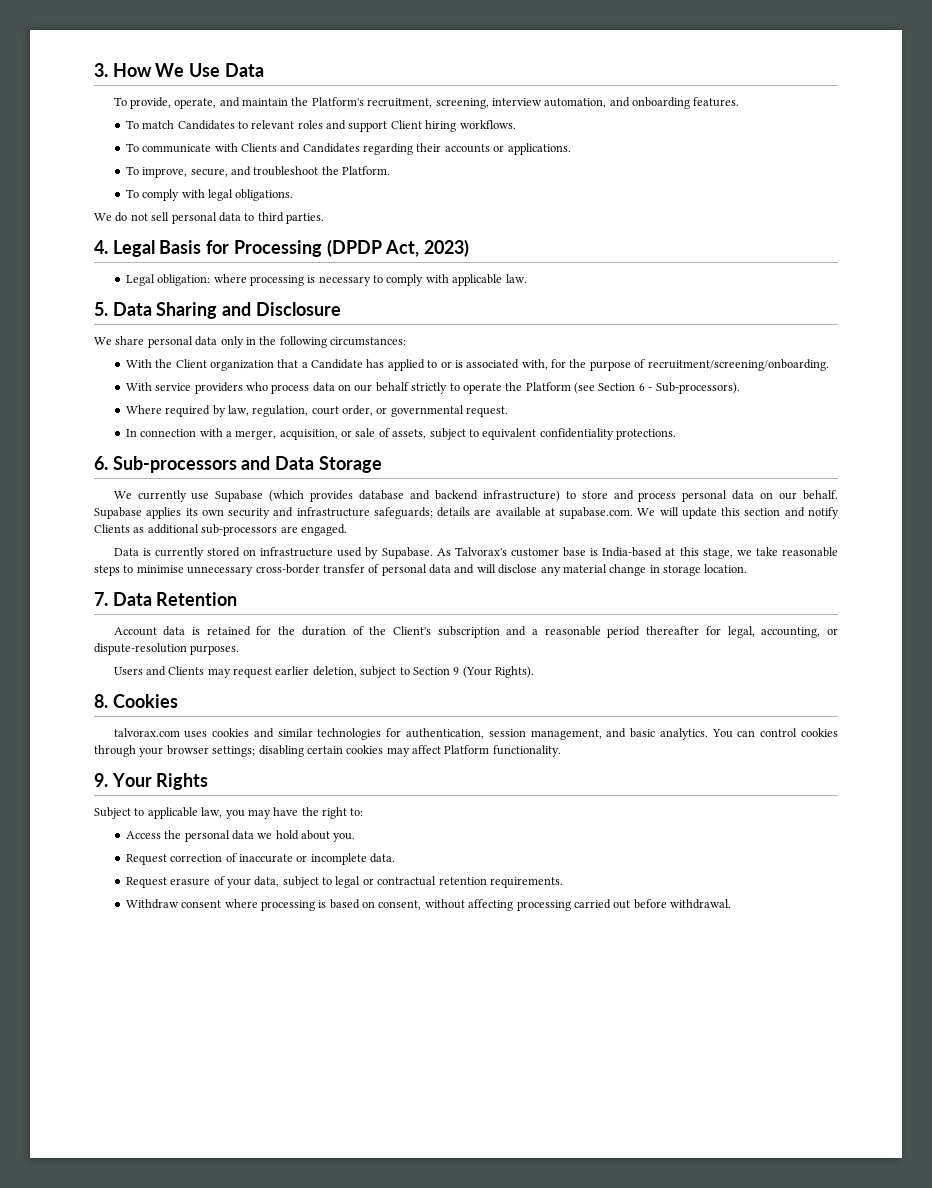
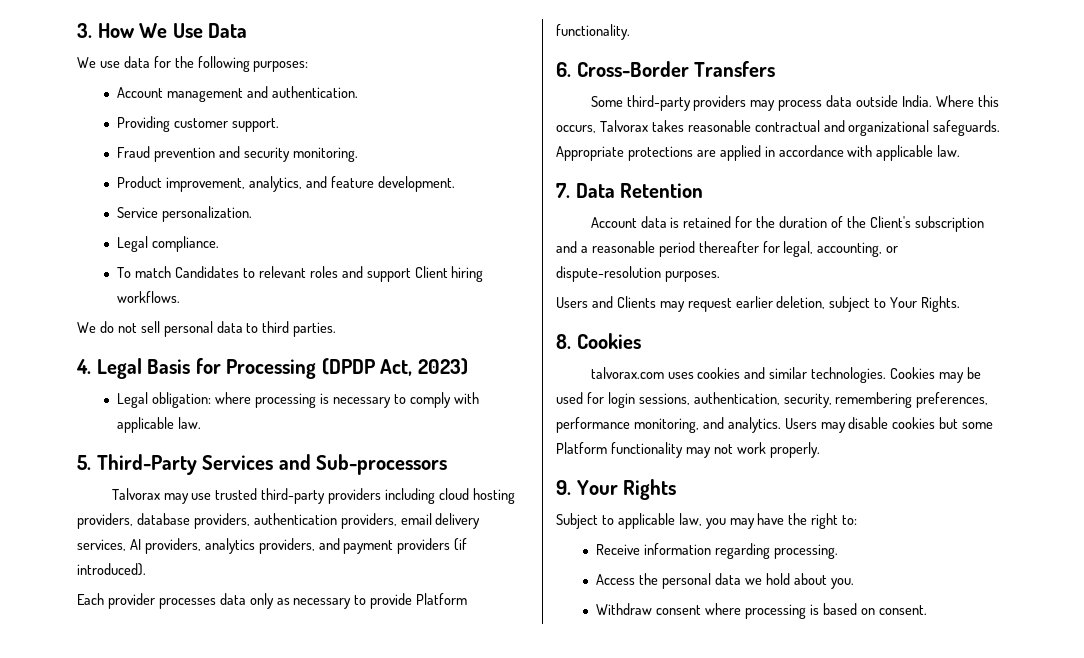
[113,97,740,109] To provide, operate, and maintain the Platform's recruitment, screening, interview automation, and onboarding features. -> [77,56,309,72] [117,86,358,102] [117,116,280,132] [117,146,358,162] [117,176,455,192] [117,206,253,222] [117,236,220,252] We use data for the following purposes: // Account management and authentication. // Providing customer support. // Fraud prevention and security monitoring. // Product improvement, analytics, and feature development. // Service personalization. // Legal compliance.
[125,143,571,155] [125,166,391,178] [125,189,294,201] // To communicate with Clients and Candidates regarding their accounts or applications. // To improve, secure, and troubleshoot the Platform. // To comply with legal obligations. -> (181, 297) none
[112,302,341,319] [94,336,406,348] [125,359,829,371] [125,382,740,394] [125,405,509,417] [125,428,677,440] [94,456,382,473] [113,490,838,502] [94,507,840,519] [94,524,347,536] [113,547,838,559] [94,564,748,576] Data Sharing and Disclosure // We share personal data only in the following circumstances: // With the Client organization that a Candidate has applied to or is associated with, for the purpose of recruitment/screening/onboarding. // With service providers who process data on our behalf strictly to operate the Platform (see Section 6 - Sub-processors). // Where required by law, regulation, court order, or governmental request. // In connection with a merger, acquisition, or sale of assets, subject to equivalent confidentiality protections. // 6. Sub-processors and Data Storage // We currently use Supabase (which provides database and backend infrastructure) to store and process personal data on our behalf. Supabase applies its own security and infrastructure safeguards; details are available at supabase.com. We will update this section and notify Clients as additional sub-processors are engaged. // Data is currently stored on infrastructure used by Supabase. As Talvorax's customer base is India-based at this stage, we take reasonable steps to minimise unnecessary cross-border transfer of personal data and will disclose any material change in storage location. -> [96,454,448,475] [111,488,515,504] [77,513,481,529] [77,538,468,554] [77,563,146,576] [77,593,468,609] [556,24,630,40] [556,61,776,77] [590,95,999,111] [556,120,1001,136] [556,145,961,161] Third-Party Services and Sub-processors // Talvorax may use trusted third-party providers including cloud hosting providers, database providers, authentication providers, email delivery services, AI providers, analytics providers, and payment providers (if introduced). // Each provider processes data only as necessary to provide Platform functionality. // 6. Cross-Border Transfers // Some third-party providers may process data outside India. Where this occurs, Talvorax takes reasonable contractual and organizational safeguards. Appropriate protections are applied in accordance with applicable law.
[412,666,535,678] Section 9 (Your Rights). -> [890,296,961,312] Your Rights.
[317,728,838,740] [94,745,561,757] technologies for authentication, session management, and basic analytics. You can control cookies through your browser settings; disabling certain cookies may affect Platform functionality. -> [811,367,981,383] [556,392,989,408] [556,417,994,433] [556,442,820,458] technologies. Cookies may be used for login sessions, authentication, security, remembering preferences, performance monitoring, and analytics. Users may disable cookies but some Platform functionality may not work properly.
(364, 812) none -> [596,543,838,559] // Receive information regarding processing.
[125,853,396,865] [125,876,563,888] // Request correction of inaccurate or incomplete data. // Request erasure of your data, subject to legal or contractual retention requirements. -> (854, 583) none
[378,899,732,911] consent, without affecting processing carried out before withdrawal. -> [878,605,927,615] consent.

